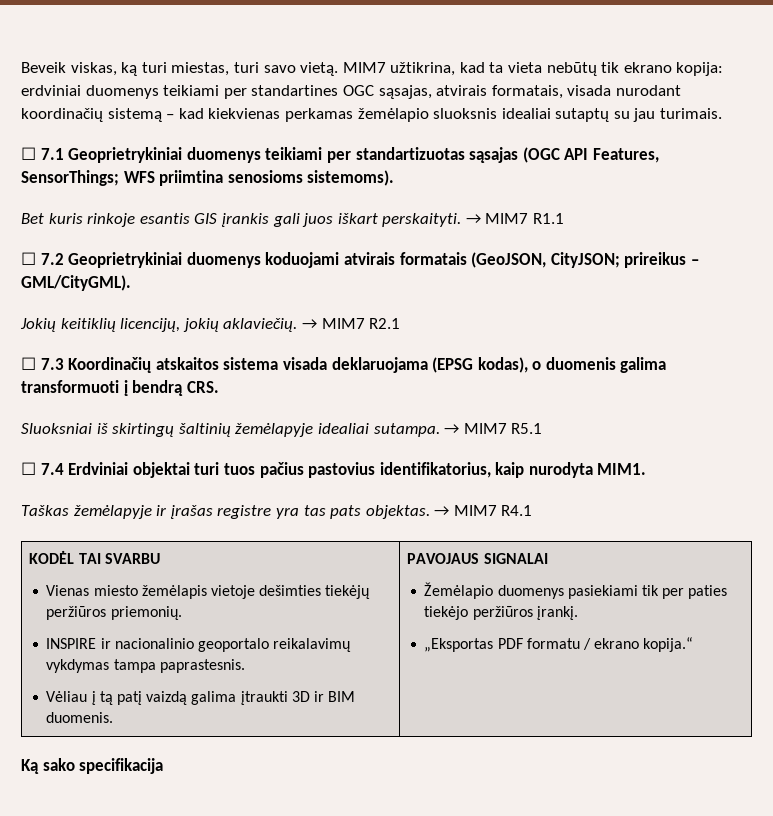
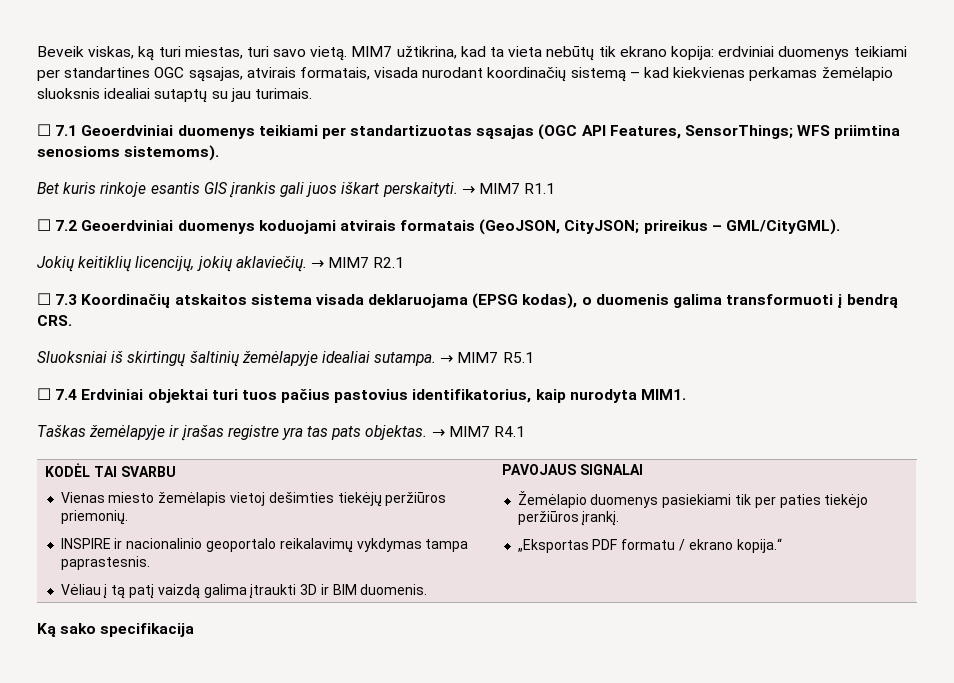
[68,147,183,163] Geoprietrykiniai -> [81,125,174,136] Geoerdviniai
[68,252,183,268] Geoprietrykiniai -> [81,220,174,231] Geoerdviniai
[211,585,256,599] vietoje -> [229,492,265,506] vietoj

